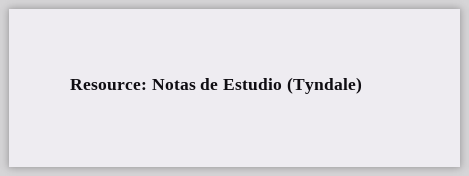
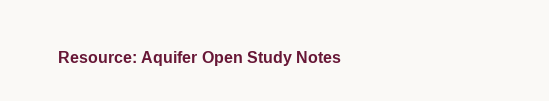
[151,77,362,94] Notas de Estudio (Tyndale) -> [141,51,342,66] Aquifer Open Study Notes

